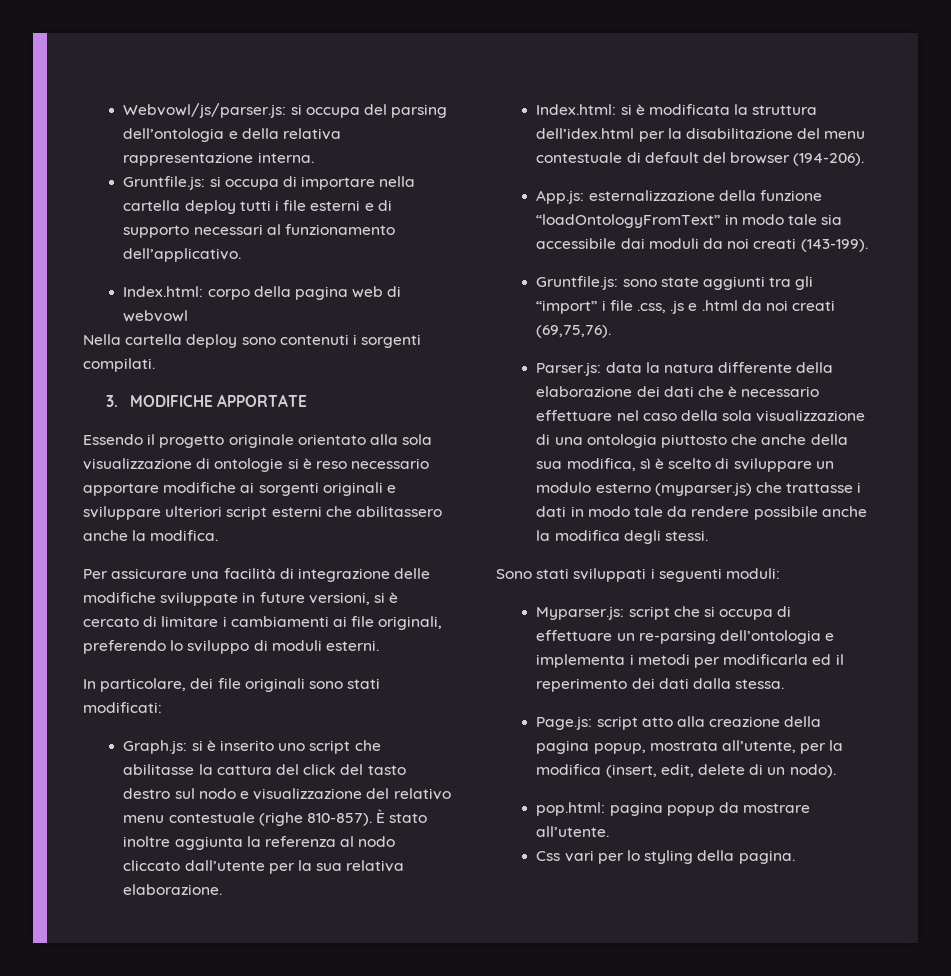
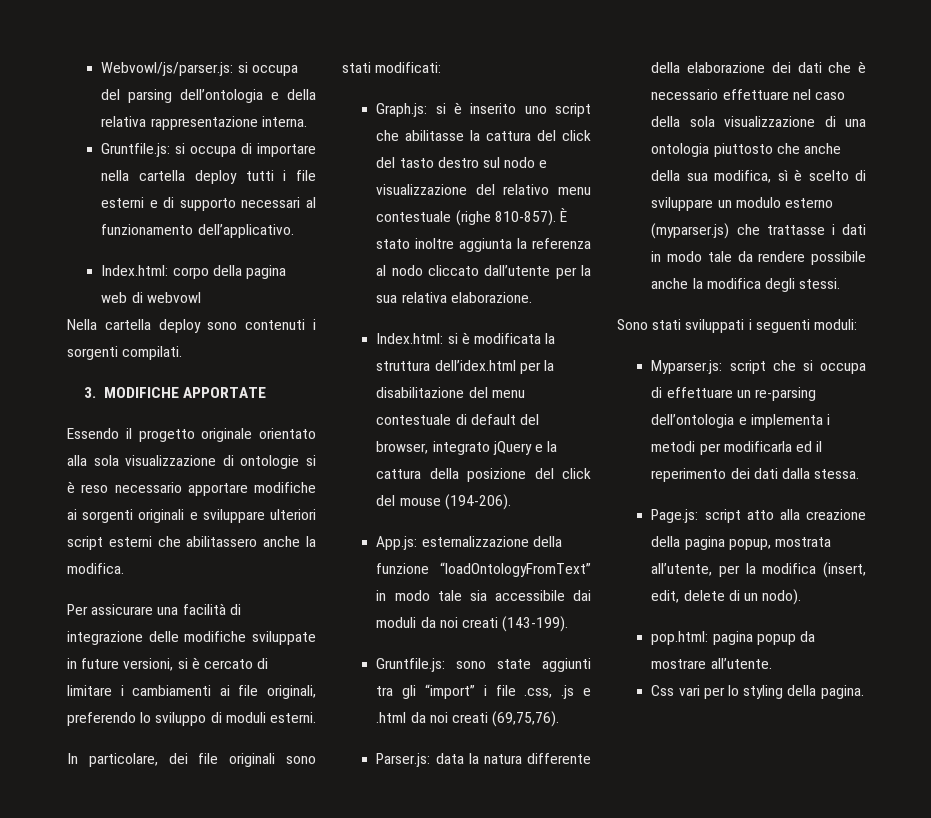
[730,152,791,164] browser -> [376,441,558,455] [376,468,591,482] [376,495,441,506] browser, integrato jQuery e la cattura della posizione del click del mouse

